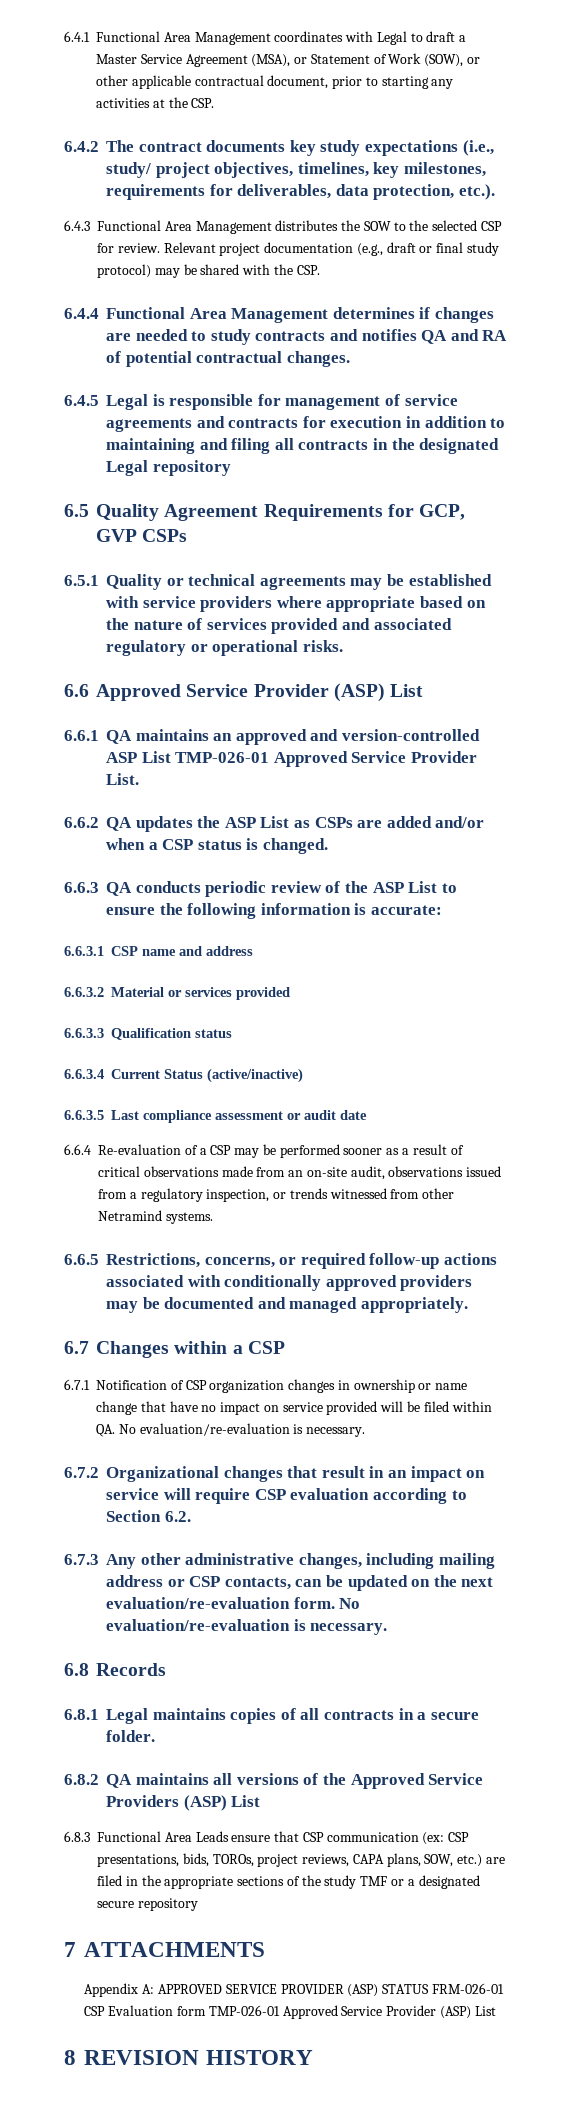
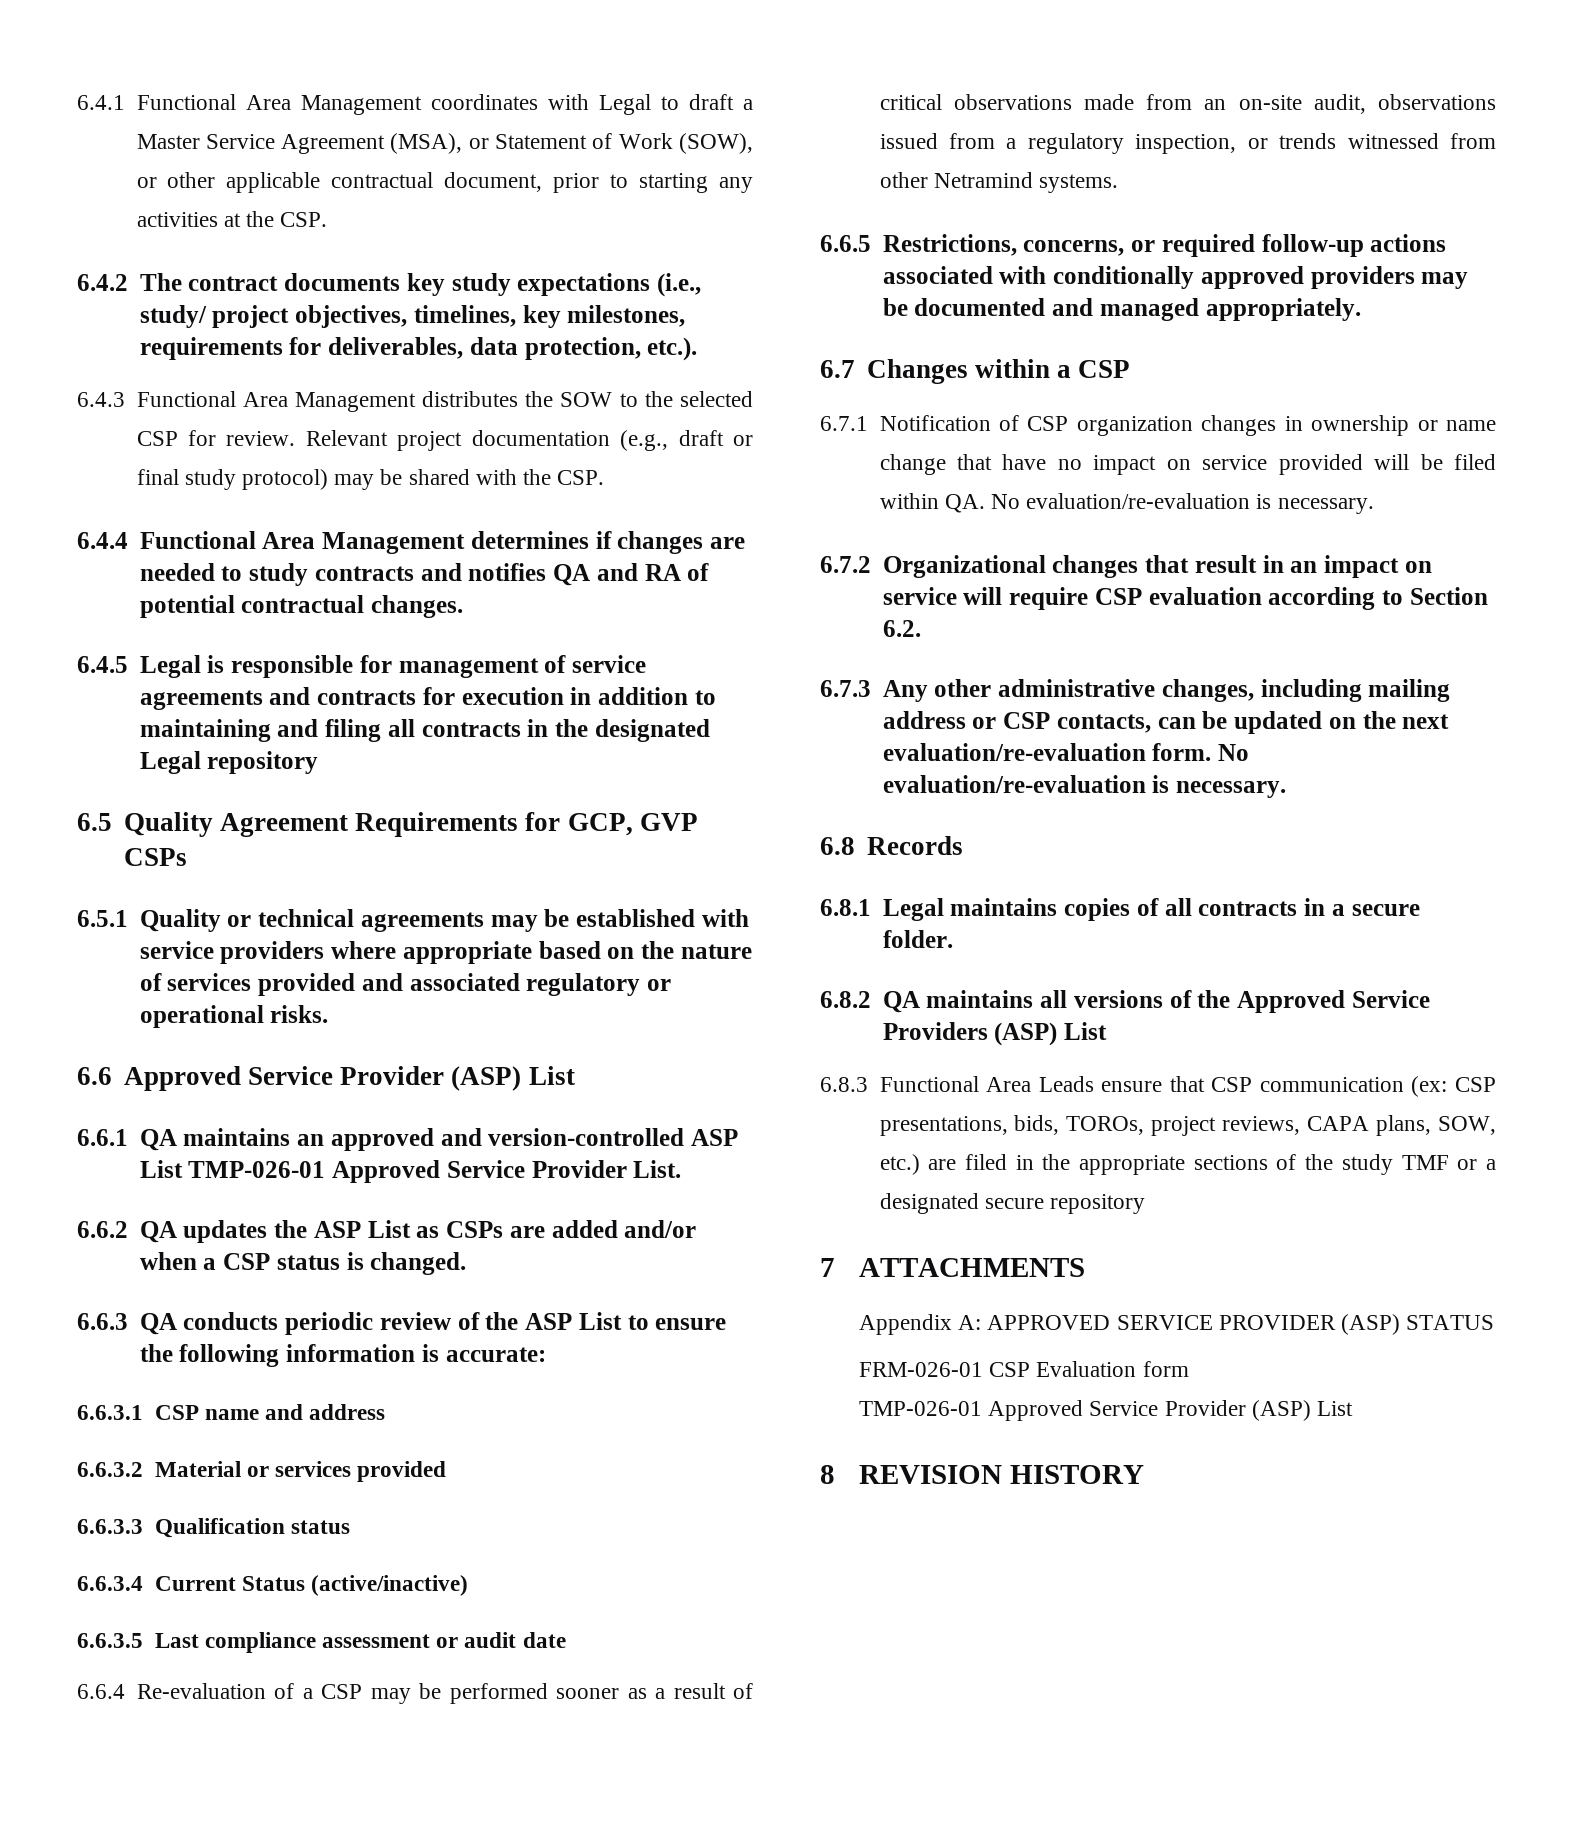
(430, 1989) none -> (1495, 1322) //
(206, 2011) none -> (1189, 1369) //

